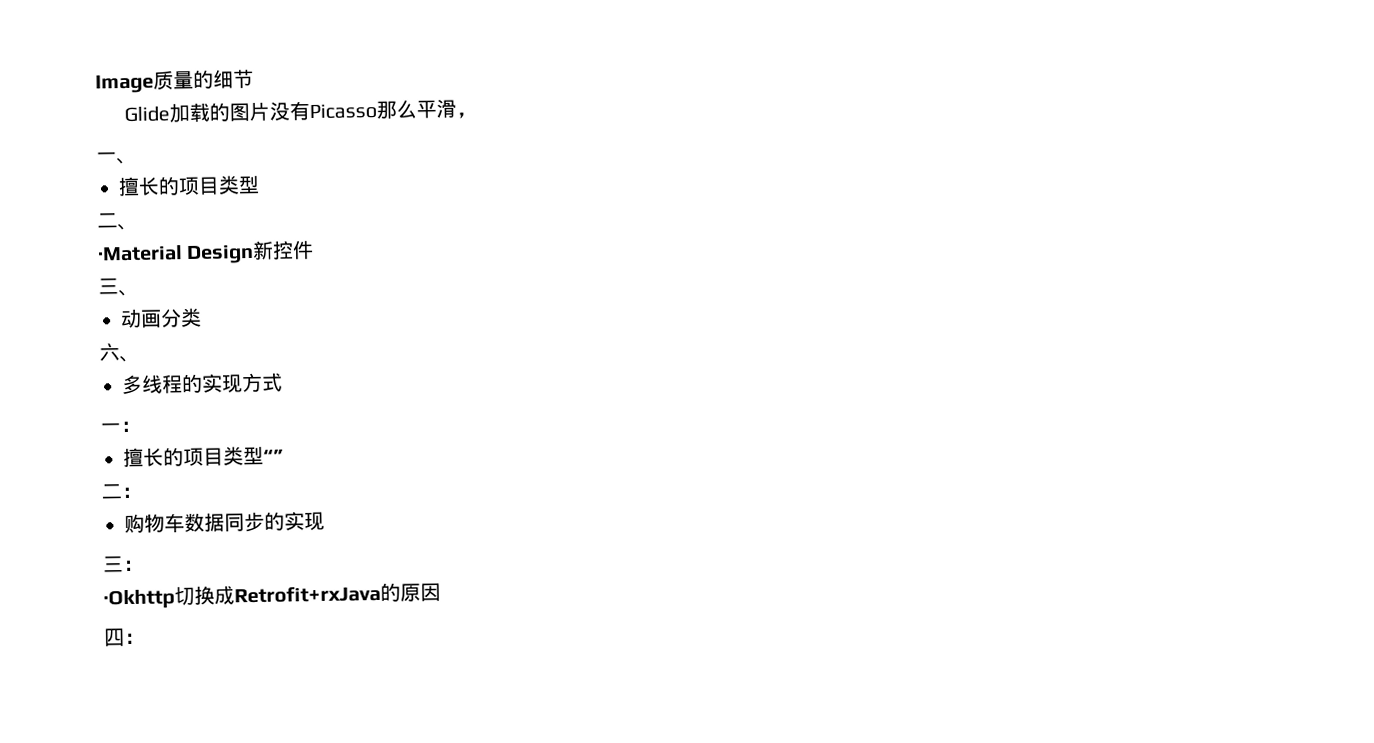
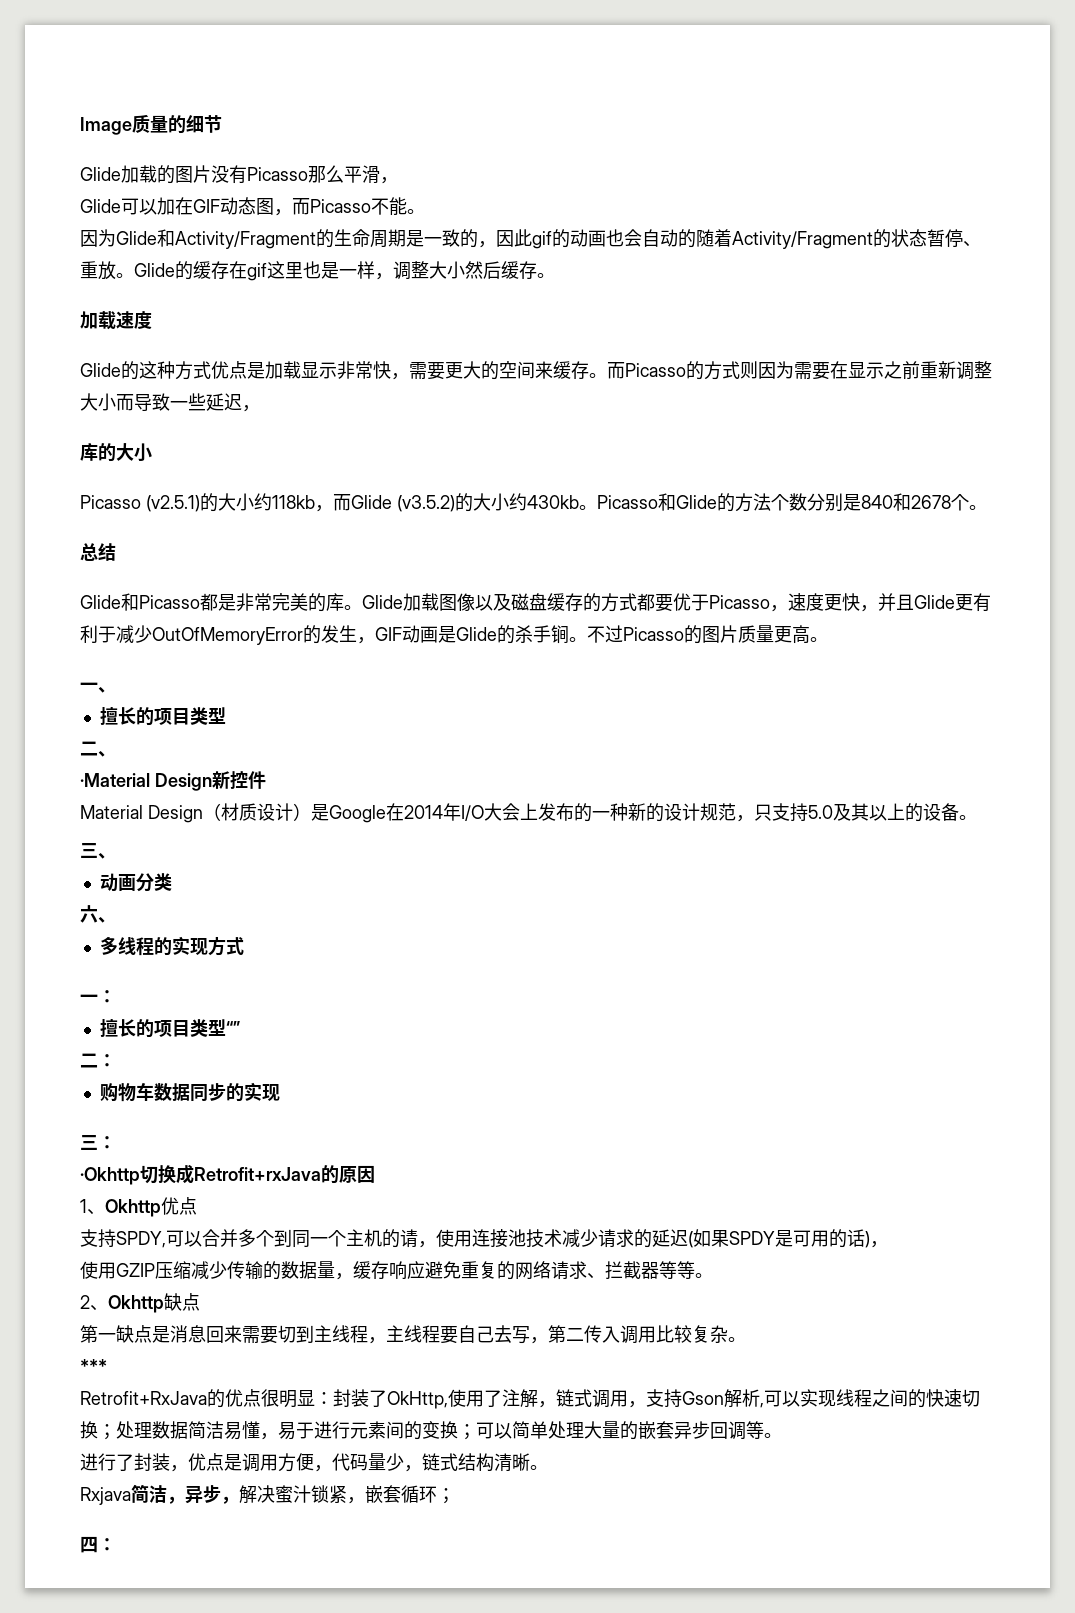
(478, 115) none -> [80,197,425,216] [80,229,981,249] [80,261,555,281] [80,311,152,330] [80,361,992,380] [80,393,260,412] [80,443,152,462] [80,493,987,512] [80,543,116,561] [80,593,991,612] [80,625,828,645] // Glide可以加在GIF动态图，而Picasso不能。 // 因为Glide和Activity/Fragment的生命周期是一致的，因此gif的动画也会自动的随着Activity/Fragment的状态暂停、重放。Glide的缓存在gif这里也是一样，调整大小然后缓存。 // 加载速度 // Glide的这种方式优点是加载显示非常快，需要更大的空间来缓存。而Picasso的方式则因为需要在显示之前重新调整大小而导致一些延迟， // 库的大小 // Picasso (v2.5.1)的大小约118kb，而Glide (v3.5.2)的大小约430kb。Picasso和Glide的方法个数分别是840和2678个。 // 总结 // Glide和Picasso都是非常完美的库。Glide加载图像以及磁盘缓存的方式都要优于Picasso，速度更快，并且Glide更有利于减少OutOfMemoryError的发生，GIF动画是Glide的杀手锏。不过Picasso的图片质量更高。
(315, 249) none -> [80,803,977,823] // Material Design（材质设计）是Google在2014年I/O大会上发布的一种新的设计规范，只支持5.0及其以上的设备。
(441, 592) none -> [80,1197,197,1217] [80,1229,888,1248] [80,1261,713,1280] [80,1293,200,1313] [80,1325,746,1344] [80,1359,107,1373] [80,1389,980,1409] [80,1421,782,1440] [80,1453,548,1472] [80,1484,455,1505] // 1、Okhttp优点 // 支持SPDY,可以合并多个到同一个主机的请，使用连接池技术减少请求的延迟(如果SPDY是可用的话)， // 使用GZIP压缩减少传输的数据量，缓存响应避免重复的网络请求、拦截器等等。 // 2、Okhttp缺点 // 第一缺点是消息回来需要切到主线程，主线程要自己去写，第二传入调用比较复杂。 // *** // Retrofit+RxJava的优点很明显：封装了OkHttp,使用了注解，链式调用，支持Gson解析,可以实现线程之间的快速切换；处理数据简洁易懂，易于进行元素间的变换；可以简单处理大量的嵌套异步回调等。 // 进行了封装，优点是调用方便，代码量少，链式结构清晰。 // Rxjava简洁，异步，解决蜜汁锁紧，嵌套循环；

